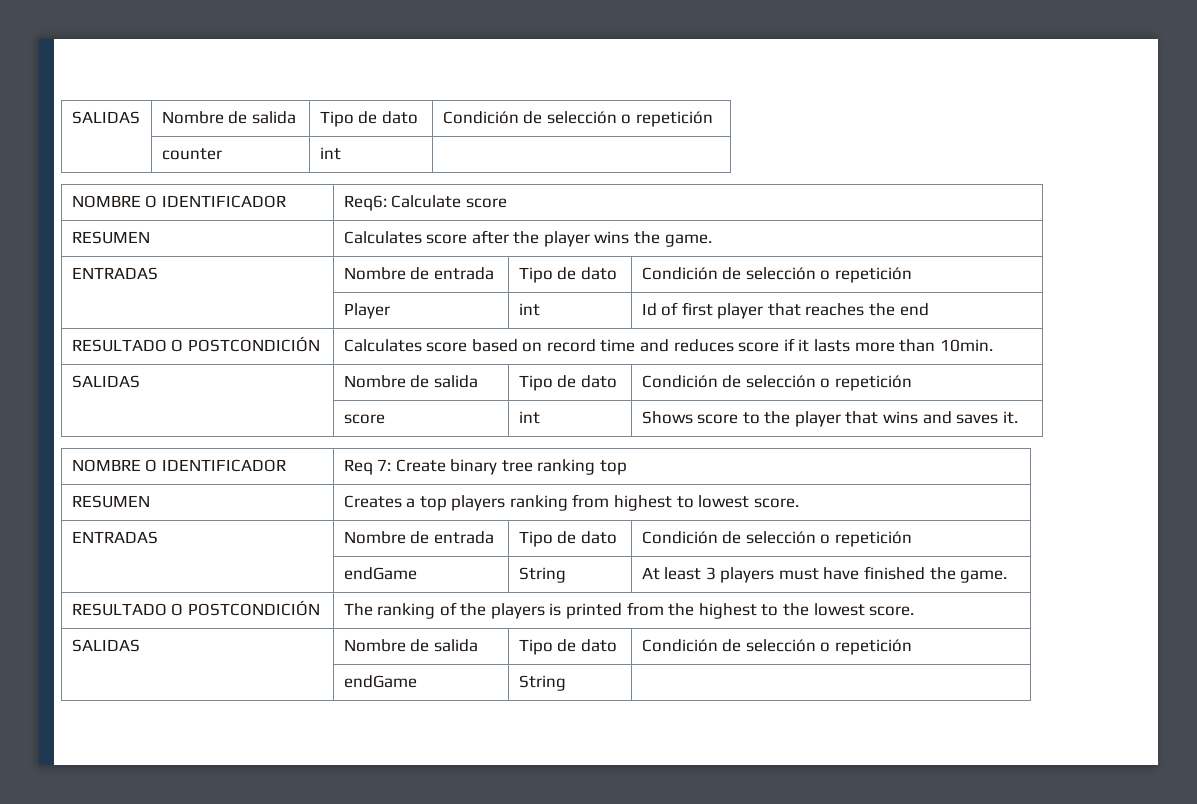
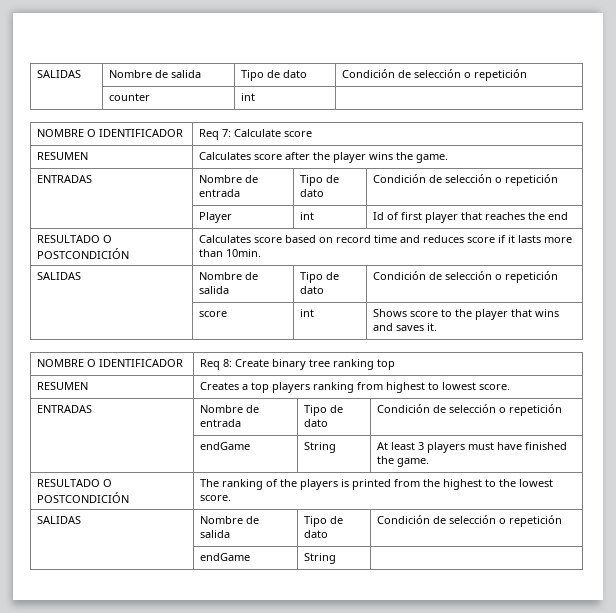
[343,195,387,211] Req6: -> [199,129,232,140] Req 7:
[377,459,392,471] 7: -> [223,359,233,367] 8:

